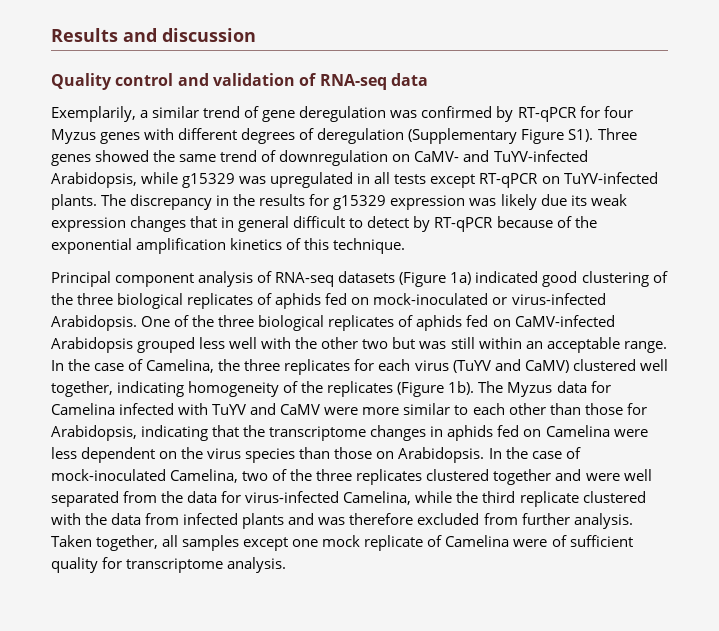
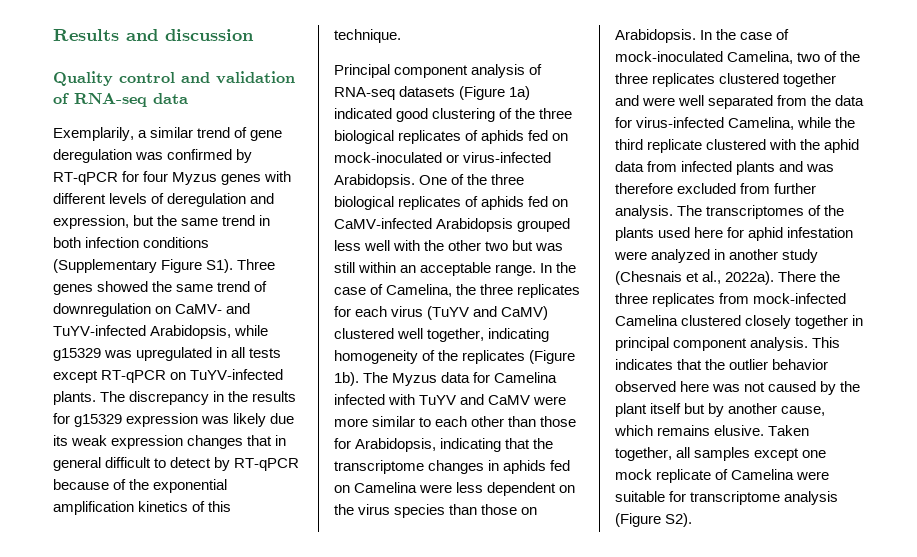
[241,128,296,144] degrees -> [109,193,148,204] levels
(405, 136) none -> [250,193,275,204] [53,215,271,229] [53,237,210,248] and expression, but the same trend in both infection conditions
(108, 519) none -> [824,139,860,153] aphid
(633, 521) none -> [677,205,845,219] [615,227,854,241] [614,249,819,263] [615,271,841,285] [615,293,847,307] [615,315,864,329] [615,337,841,351] [615,359,829,370] [615,381,861,395] [615,403,826,417] [614,425,765,436] The transcriptomes of the plants used here for aphid infestation were analyzed in another study (Chesnais et al., 2022a). There the three replicates from mock-infected Camelina clustered closely together in principal component analysis. This indicates that the outlier behavior observed here was not caused by the plant itself but by another cause, which remains elusive.
[551,535,633,547] [51,557,287,573] of sufficient quality for transcriptome analysis. -> [615,491,839,505] [615,513,693,527] suitable for transcriptome analysis (Figure S2).

